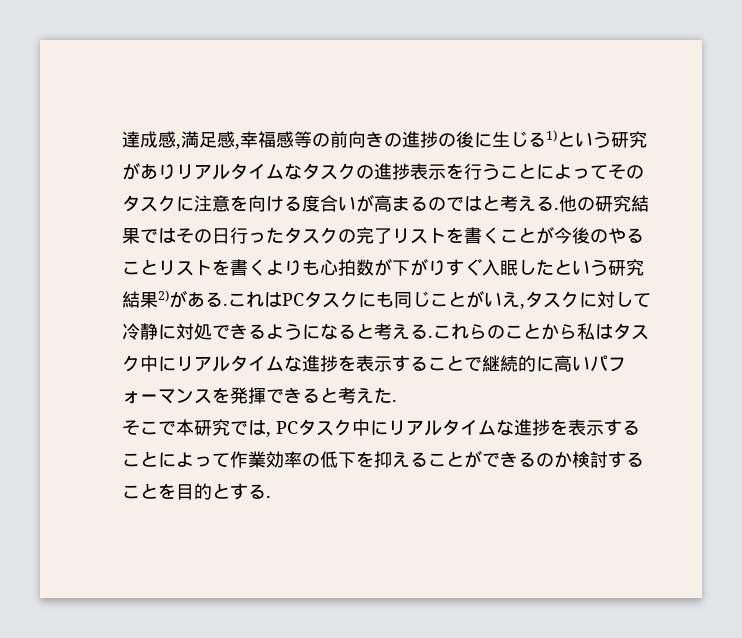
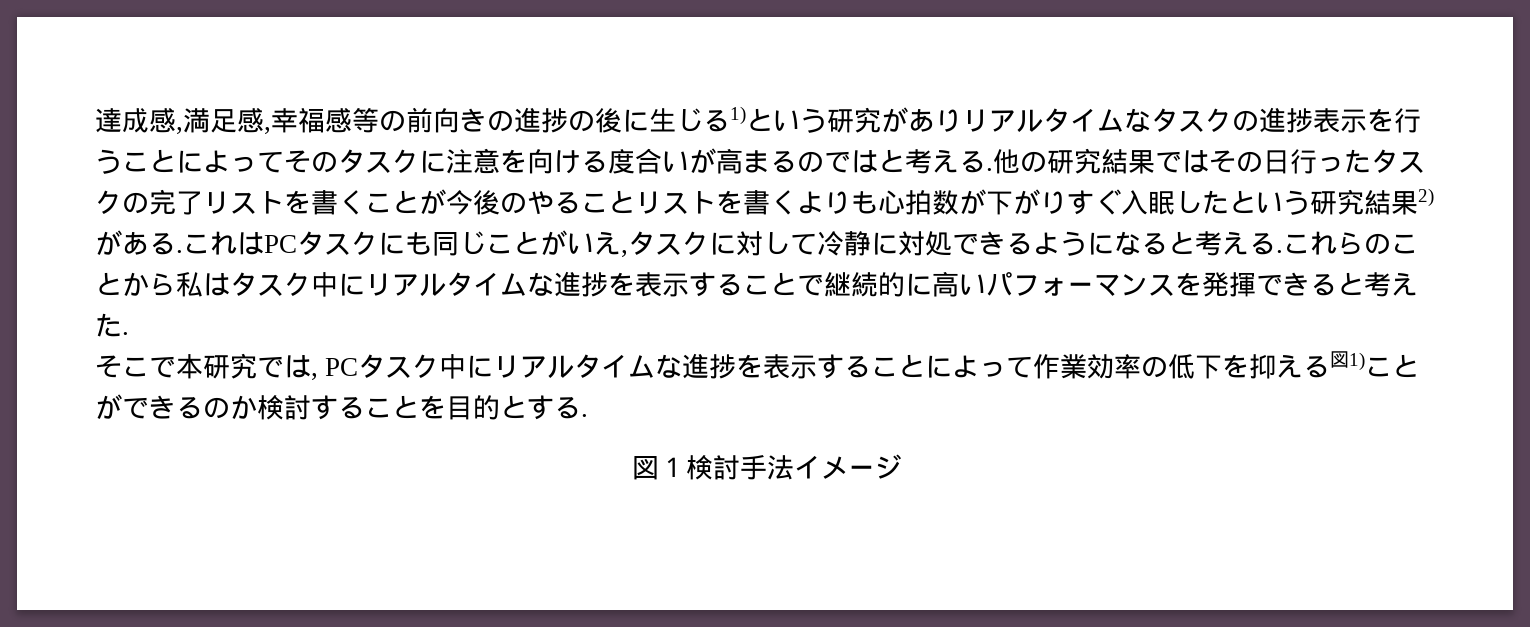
(428, 459) none -> [1330,351,1366,371] 図1)
(271, 496) none -> [632,454,902,480] // 図１検討手法イメージ

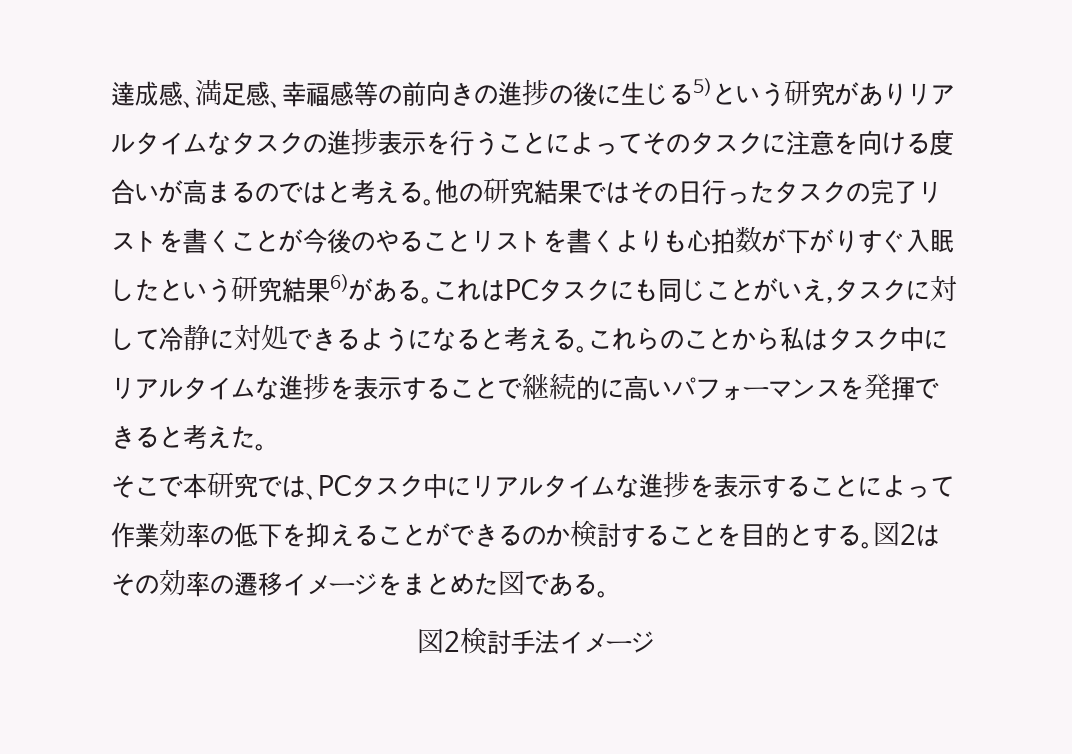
[176,107,271,135] ,満足感, -> [183,79,282,108] 、満足感、
[730,106,746,125] 1) -> [693,78,712,96] 5)
[986,168,993,171] . -> [423,199,435,206] 。
[1418,188,1434,207] [95,230,183,255] 2)がある. -> [330,274,433,304] 6)がある。
[1276,250,1283,253] . -> [576,346,588,353] 。
[122,332,129,335] . -> [255,444,267,451] 。
[311,373,318,381] , -> [306,493,318,500] 、
[1330,351,1366,371] 図1) -> (378, 535) none
[581,414,588,417] [632,456,686,480] . // 図１ -> [861,521,940,549] [111,569,609,598] [417,628,460,654] 。図2はその効率の遷移イメージをまとめた図である。 // 図2

